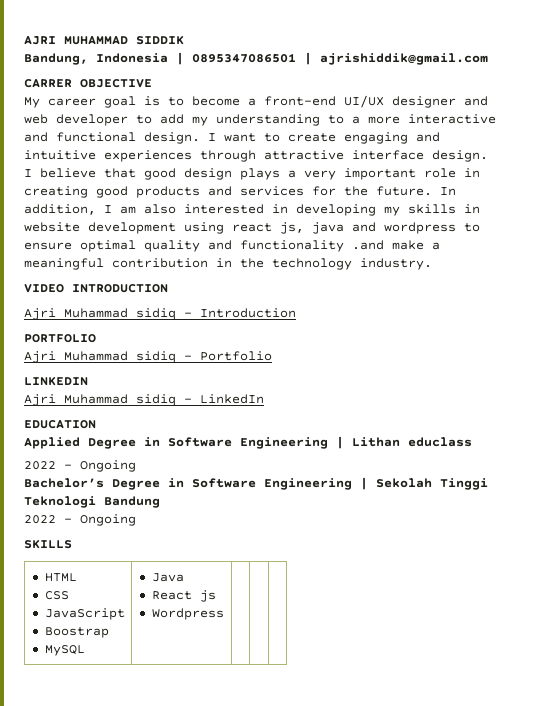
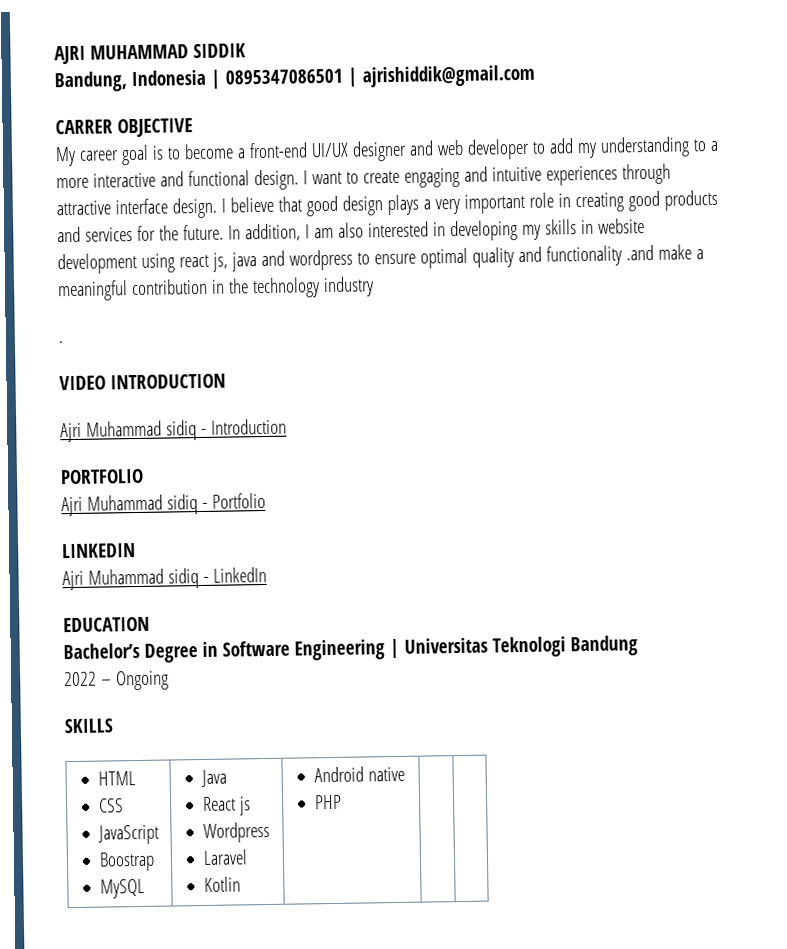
[360,258,432,270] industry. -> [322,276,374,298] [58,341,63,344] industry // .
[24,436,472,449] [24,460,136,472] // Applied Degree in Software Engineering | Lithan educlass // 2022 – Ongoing -> (150, 624) none
[376,478,488,490] Sekolah Tinggi -> [403,637,488,654] Universitas
(224, 614) | -> [202,849,248,866] [203,876,241,893] [313,766,405,783] [313,794,342,810] // Laravel // Kotlin | Android native // PHP

